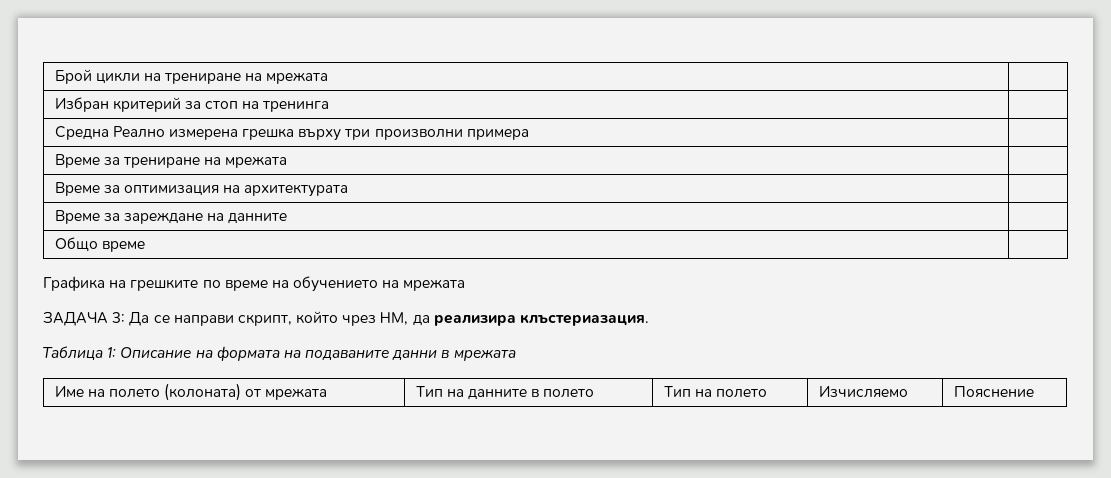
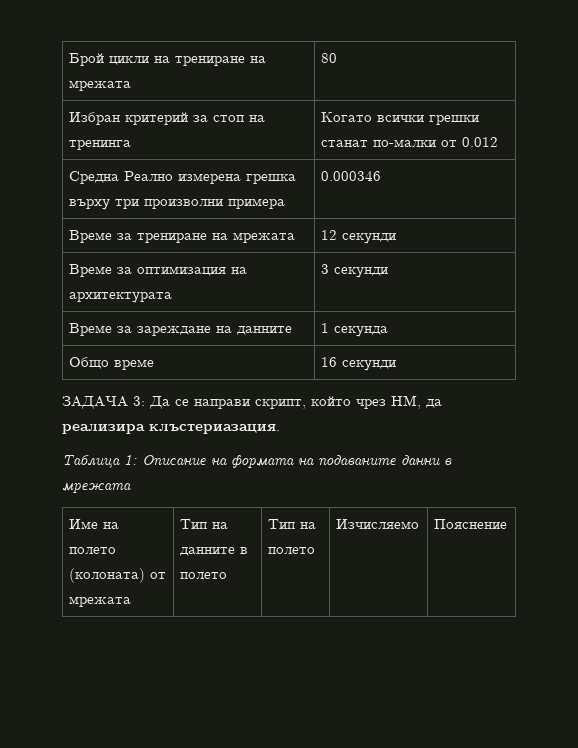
(329, 78) none -> [320,53,337,63] 80
(330, 106) none -> [320,112,479,125] [320,137,498,147] Когато всички грешки станат по-малки от 0.012
(529, 134) none -> [320,171,381,181] 0.000346
(288, 162) none -> [320,230,396,244] 12 секунди
(349, 190) none -> [320,264,388,278] 3 секунди
(288, 218) none -> [320,323,388,337] 1 секунда
[43,276,466,292] // Графика на грешките по време на обучението на мрежата -> [320,357,396,371] 16 секунди

